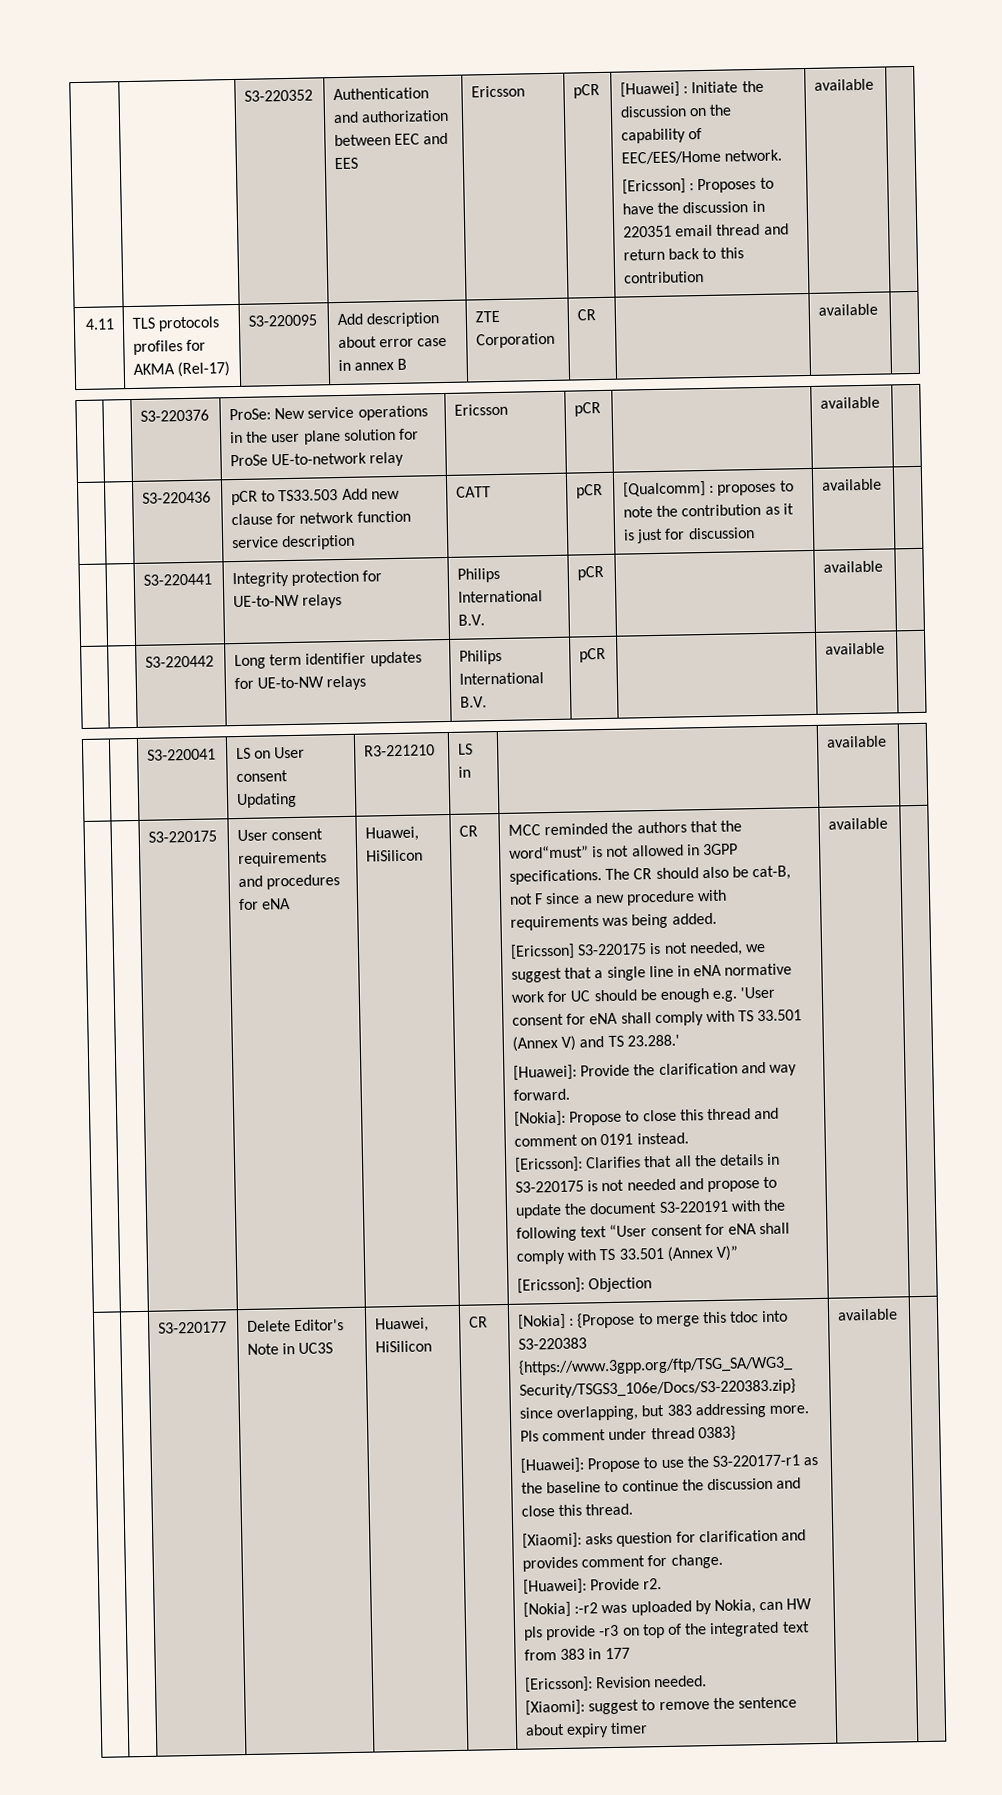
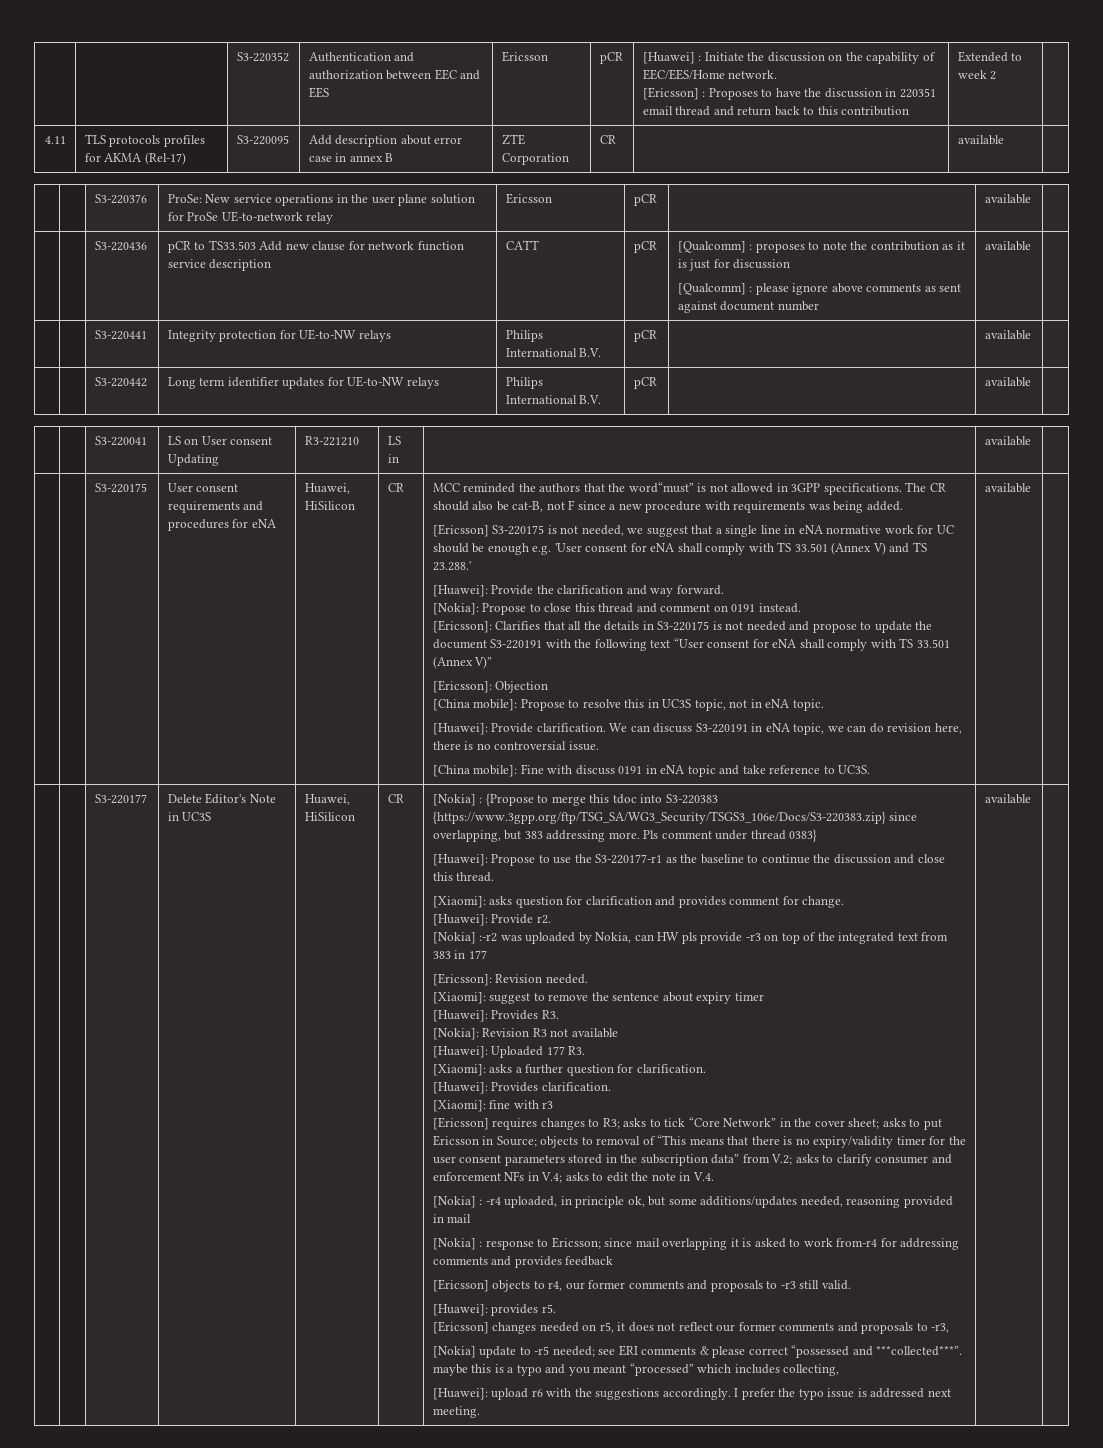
[814,78,875,91] available -> [957,51,1023,62] [957,70,997,80] Extended to week 2
(755, 533) none -> [677,283,962,295] [677,301,819,313] // [Qualcomm] : please ignore above comments as sent against document number
(653, 1285) none -> [432,699,824,711] [432,723,962,735] [432,741,599,751] [432,764,871,777] // [China mobile]: Propose to resolve this in UC3S topic, not in eNA topic. // [Huawei]: Provide clarification. We can discuss S3-220191 in eNA topic, we can do revision here, there is no controversial issue. // [China mobile]: Fine with discuss 0191 in eNA topic and take reference to UC3S.
(649, 1728) none -> [432,1010,559,1022] [432,1028,618,1040] [432,1046,586,1058] [432,1064,706,1076] [432,1082,611,1094] [432,1100,554,1112] [432,1117,942,1130] [432,1135,966,1148] [432,1154,952,1166] [432,1171,714,1183] [432,1196,953,1208] [432,1214,472,1223] [432,1237,960,1250] [432,1256,614,1268] [432,1279,851,1292] [432,1304,556,1316] [432,1321,950,1334] [432,1345,963,1358] [432,1363,840,1376] [432,1388,951,1400] [432,1406,480,1418] // [Huawei]: Provides R3. // [Nokia]: Revision R3 not available // [Huawei]: Uploaded 177 R3. // [Xiaomi]: asks a further question for clarification. // [Huawei]: Provides clarification. // [Xiaomi]: fine with r3 // [Ericsson] requires changes to R3; asks to tick “Core Network” in the cover sheet; asks to put Ericsson in Source; objects to removal of “This means that there is no expiry/validity timer for the user consent parameters stored in the subscription data” from V.2; asks to clarify consumer and enforcement NFs in V.4; asks to edit the note in V.4. // [Nokia] : -r4 uploaded, in principle ok, but some additions/updates needed, reasoning provided in mail // [Nokia] : response to Ericsson; since mail overlapping it is asked to work from-r4 for addressing comments and provides feedback // [Ericsson] objects to r4, our former comments and proposals to -r3 still valid. // [Huawei]: provides r5. // [Ericsson] changes needed on r5, it does not reflect our former comments and proposals to -r3, // [Nokia] update to -r5 needed; see ERI comments & please correct “possessed and ***collected***”. maybe this is a typo and you meant “processed” which includes collecting, // [Huawei]: upload r6 with the suggestions accordingly. I prefer the typo issue is addressed next meeting.

